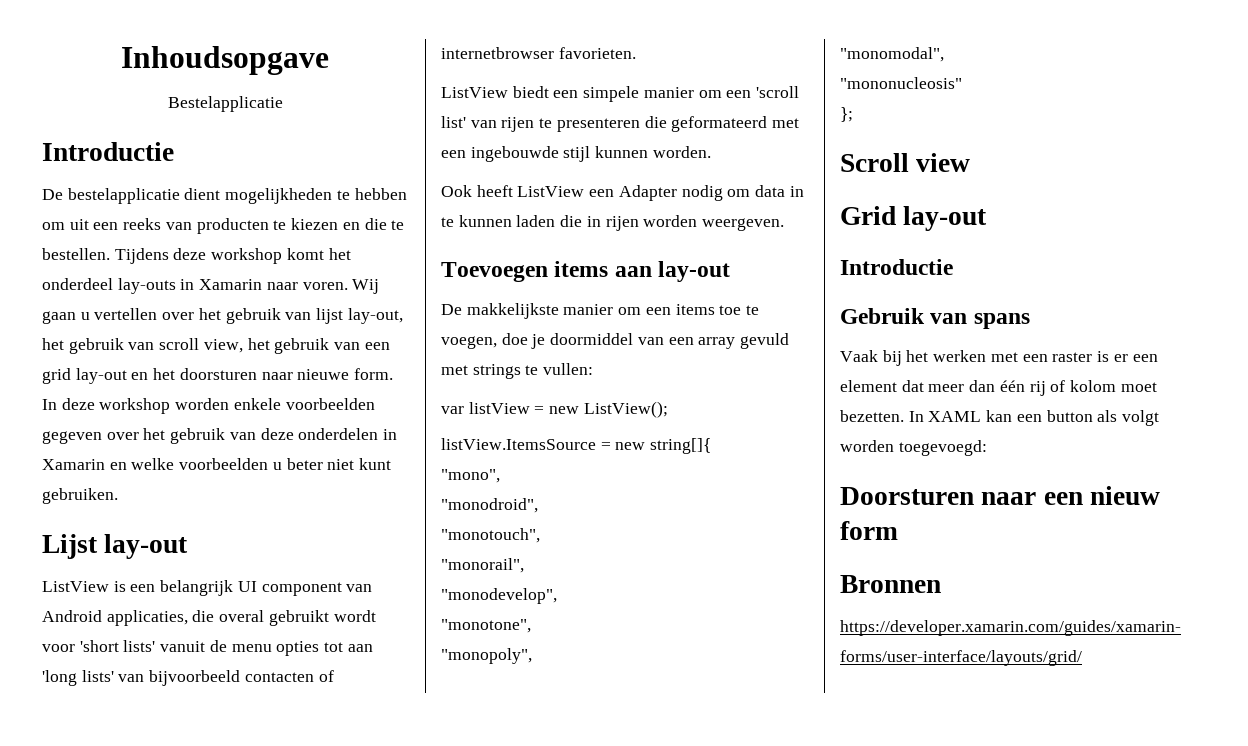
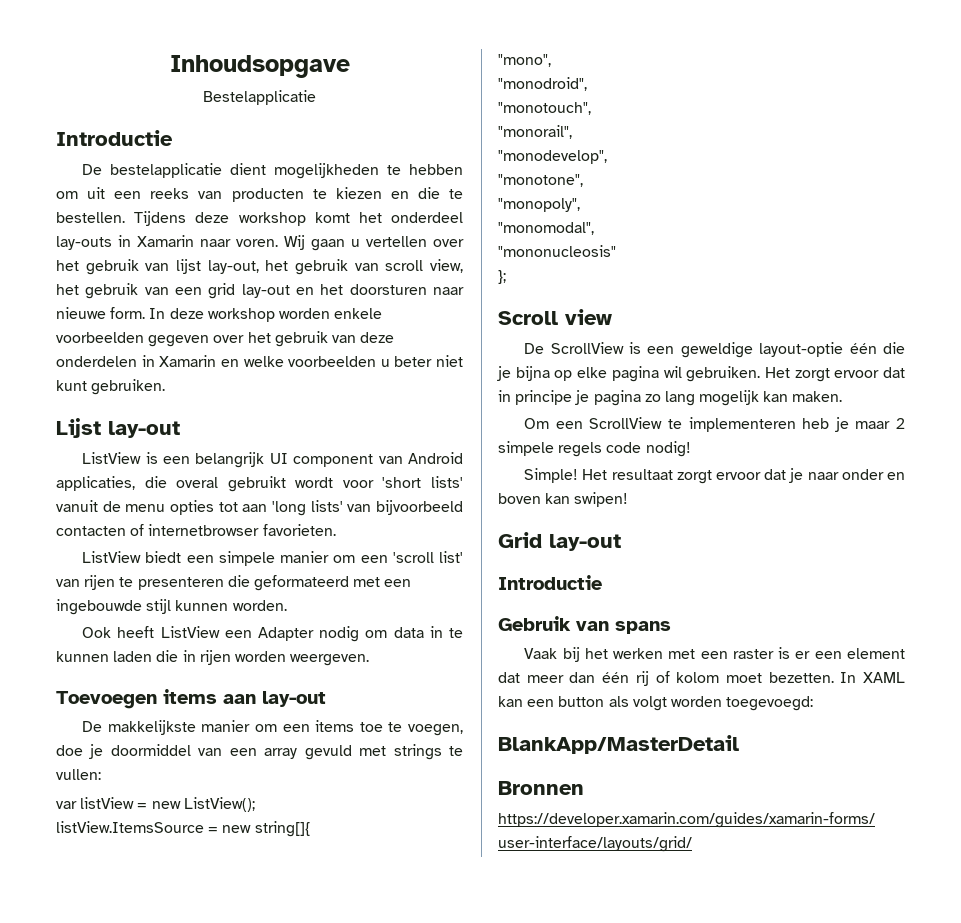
(971, 162) none -> [524,342,905,358] [497,366,905,382] [498,390,843,406] [524,417,905,432] [498,441,691,457] [524,468,905,484] [498,492,629,507] // De ScrollView is een geweldige layout-optie één die je bijna op elke pagina wil gebruiken. Het zorgt ervoor dat in principe je pagina zo lang mogelijk kan maken. // Om een ScrollView te implementeren heb je maar 2 simpele regels code nodig! // Simple! Het resultaat zorgt ervoor dat je naar onder en boven kan swipen!
[840,486,1161,505] [840,521,898,540] Doorsturen naar een nieuw form -> [498,735,739,754] BlankApp/MasterDetail

